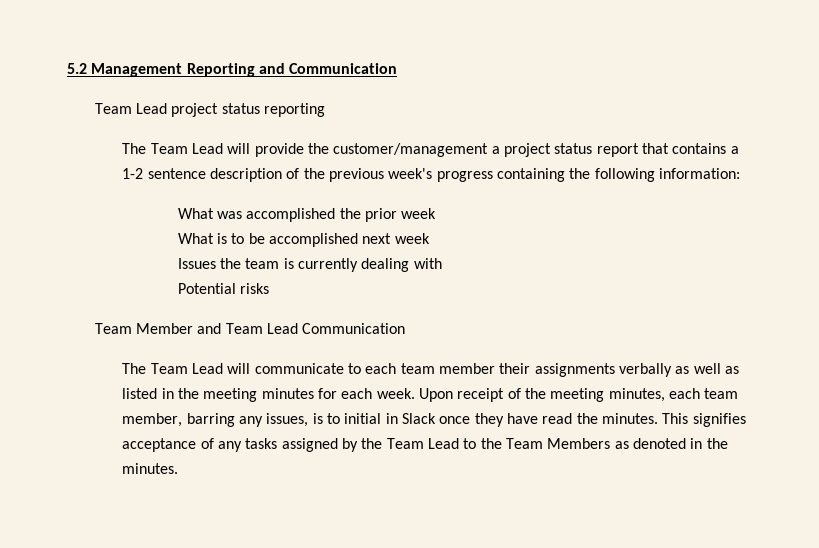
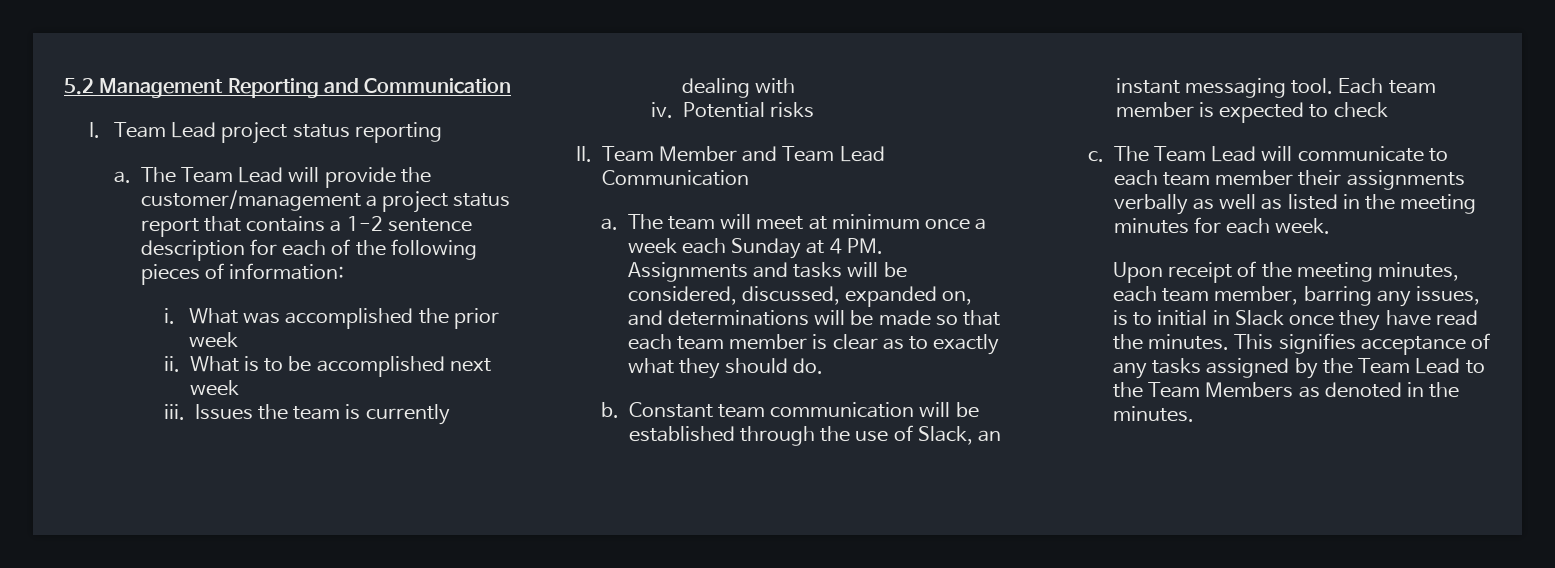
(398, 68) none -> [88,122,100,138] I.
(325, 110) none -> [113,171,131,183] a.
[286,168,655,182] of the previous week's progress containing the following -> [249,239,477,260] [140,263,224,285] for each of the following pieces of
(740, 173) none -> [163,308,175,324] i.
(437, 213) none -> [163,356,180,372] ii.
(430, 238) none -> [163,404,185,420] iii.
(442, 263) none -> [650,102,673,118] iv.
(270, 288) none -> [575,146,592,162] II.
(406, 328) none -> [600,214,987,230] [627,238,883,259] [627,262,907,282] [627,286,973,307] [627,310,1001,326] [627,334,1000,355] [627,358,824,379] [600,402,979,418] [628,425,1002,446] [1115,78,1436,98] [1115,102,1388,123] [1087,151,1104,162] a. The team will meet at minimum once a week each Sunday at 4 PM. Assignments and tasks will be considered, discussed, expanded on, and determinations will be made so that each team member is clear as to exactly what they should do. // b. Constant team communication will be established through the use of Slack, an instant messaging tool. Each team member is expected to check // c.
(415, 393) none -> (1331, 226) //

